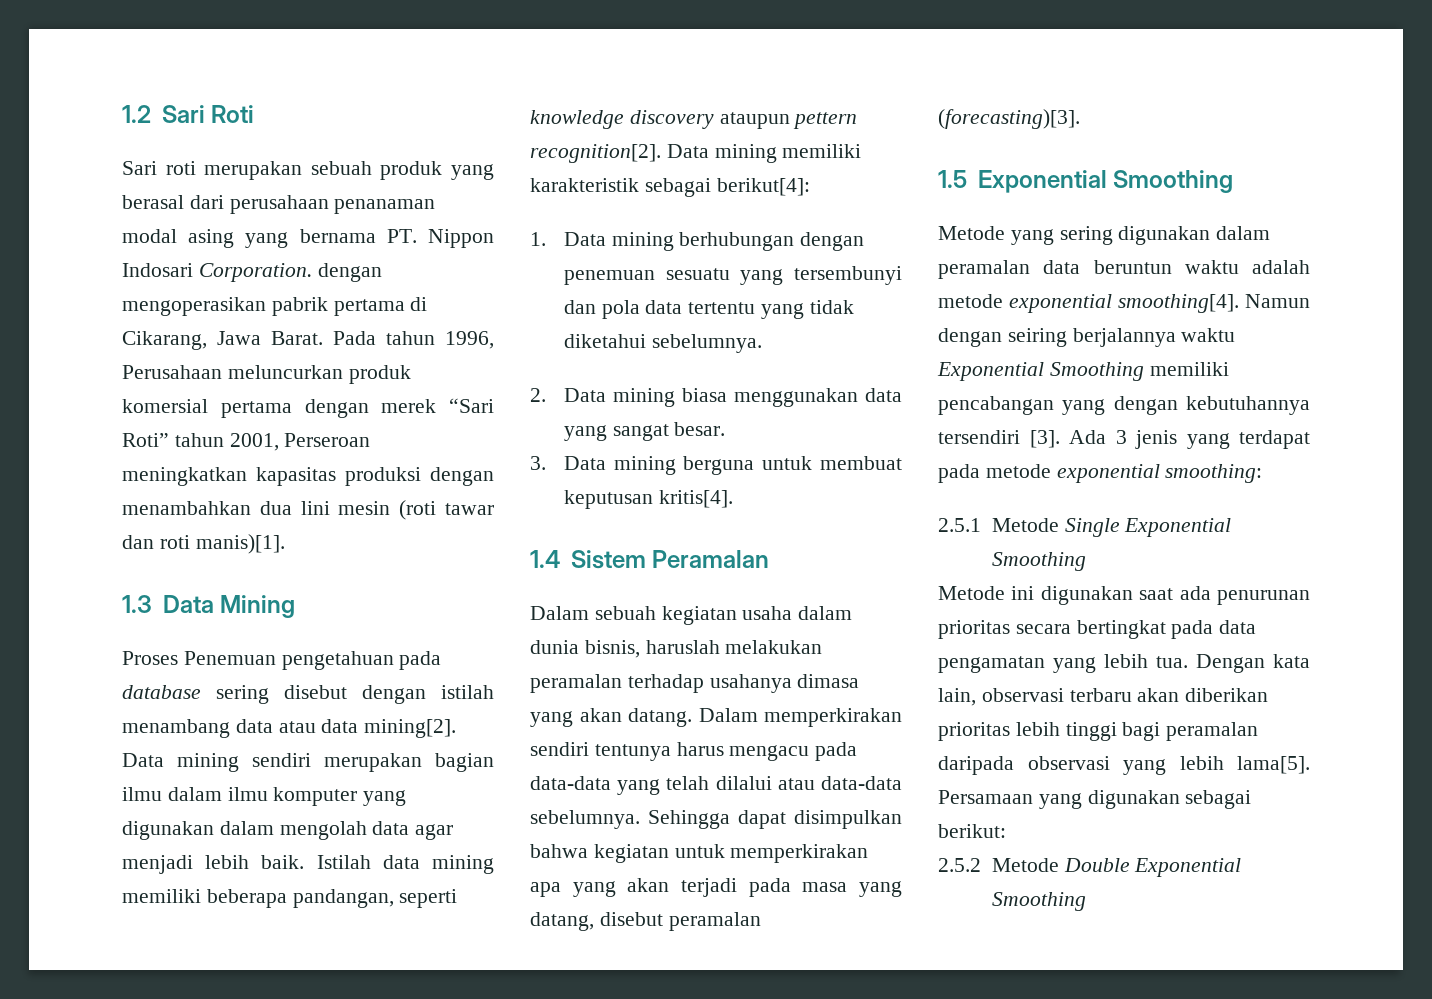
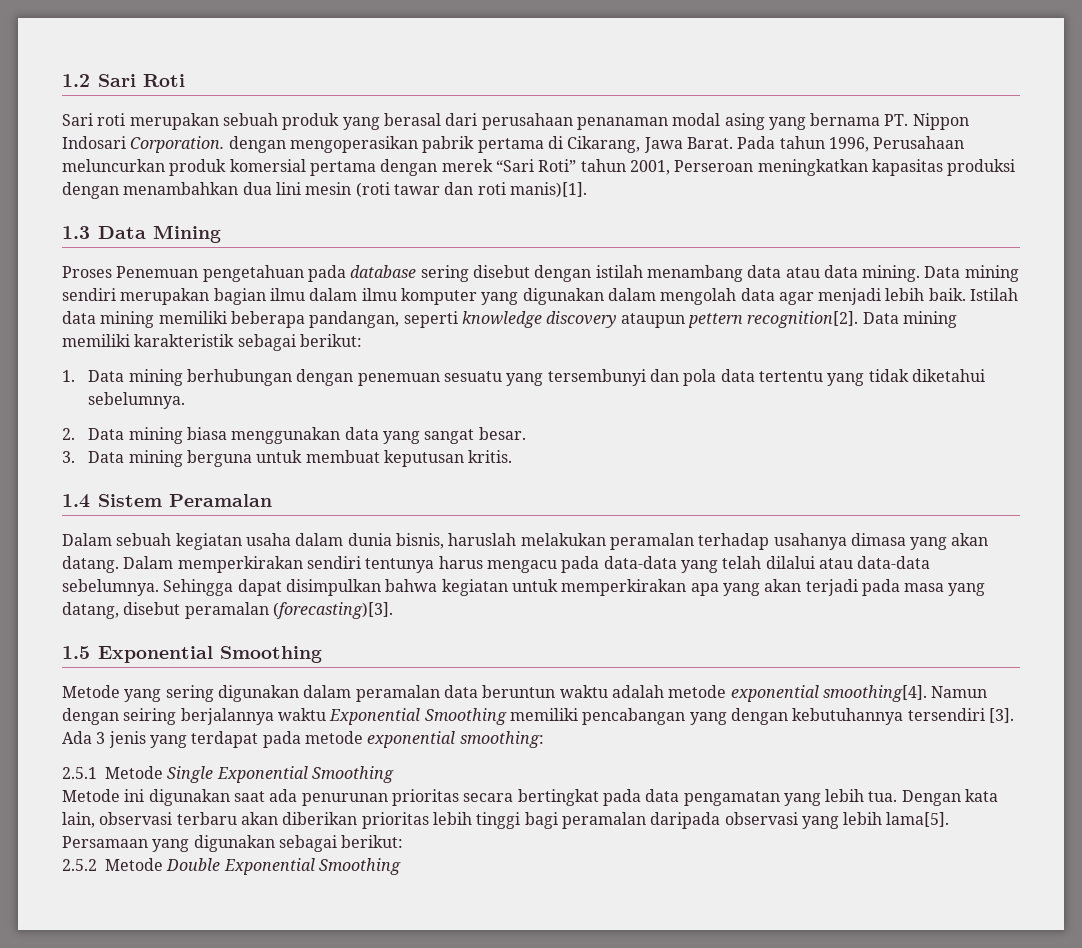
[364,719,457,738] mining[2]. -> [862,265,921,282] mining.
[716,178,810,196] berikut[4]: -> [299,334,362,347] berikut:
[658,490,733,508] kritis[4]. -> [468,450,513,463] kritis.

